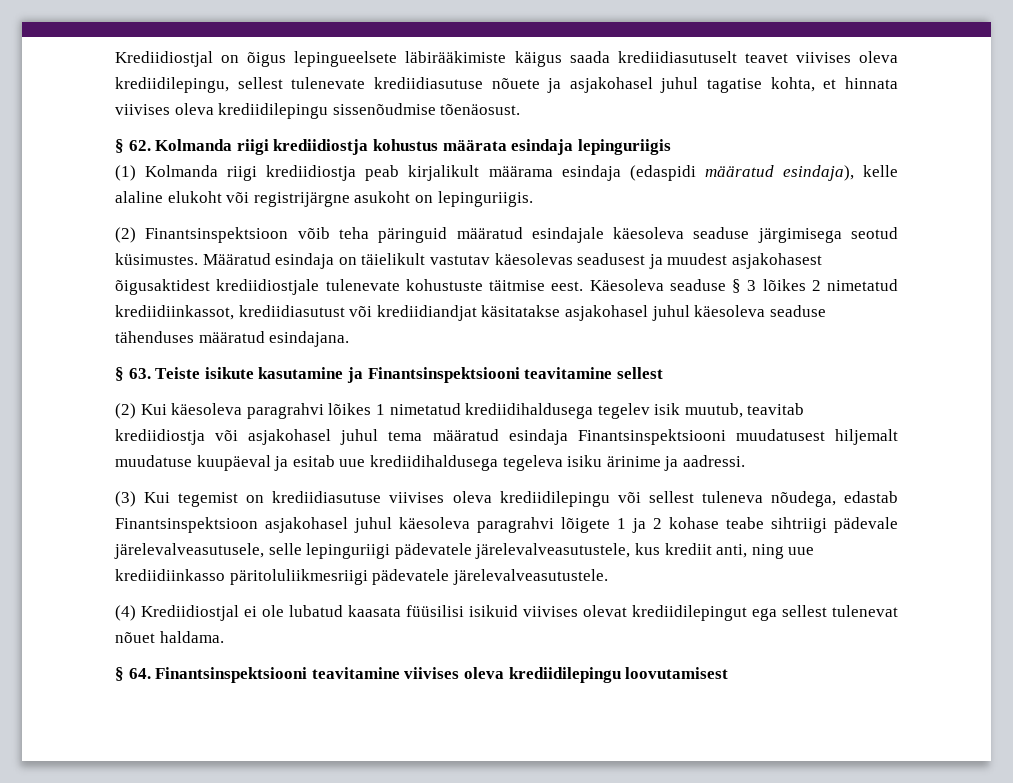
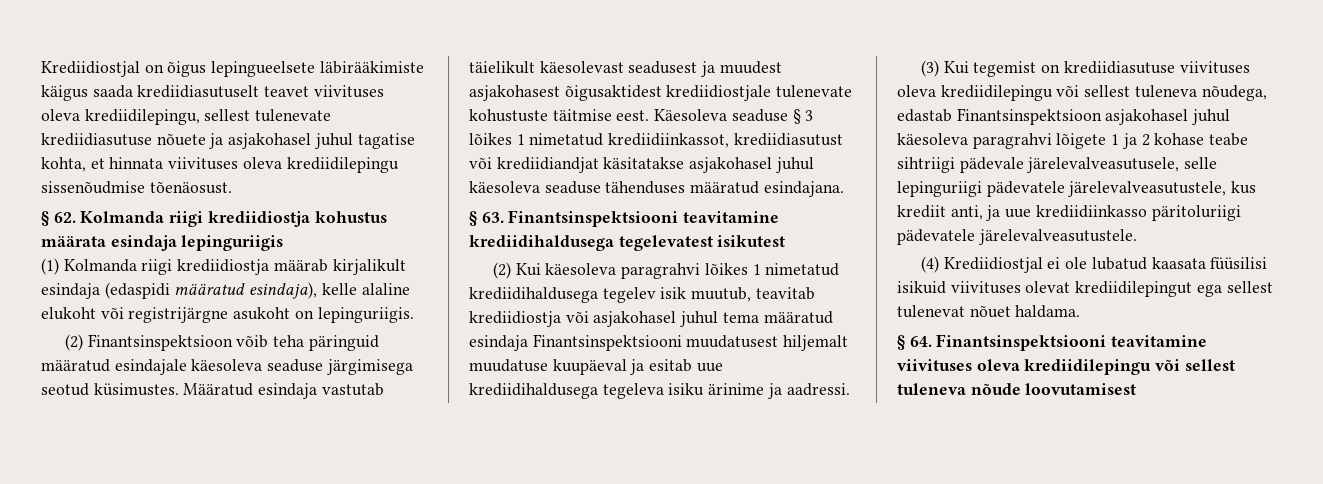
[795,52,851,63] viivises -> [313,85,384,98] viivituses
[115,104,170,115] viivises -> [168,157,239,170] viivituses
[365,165,553,181] peab kirjalikult määrama -> [273,259,406,275] määrab kirjalikult
[338,253,573,265] on täielikult vastutav käesolevas -> [321,383,384,396] [469,61,624,74] vastutab täielikult käesolevast
[811,280,821,291] 2 -> [516,134,525,145] 1
[155,367,663,383] Teiste isikute kasutamine ja Finantsinspektsiooni teavitamine sellest -> [508,210,780,227] [469,235,786,251] Finantsinspektsiooni teavitamine krediidihaldusega tegelevatest isikutest
[389,492,445,503] viivises -> [1179,61,1250,74] viivituses
[751,544,784,559] ning -> [986,205,1001,221] ja
[229,569,368,585] päritoluliikmesriigi -> [1151,205,1241,221] päritoluriigi
[523,606,578,617] viivises -> [950,281,1021,294] viivituses
[404,667,621,683] viivises oleva krediidilepingu -> [897,359,1235,375] [897,383,1021,395] viivituses oleva krediidilepingu või sellest tuleneva nõude

